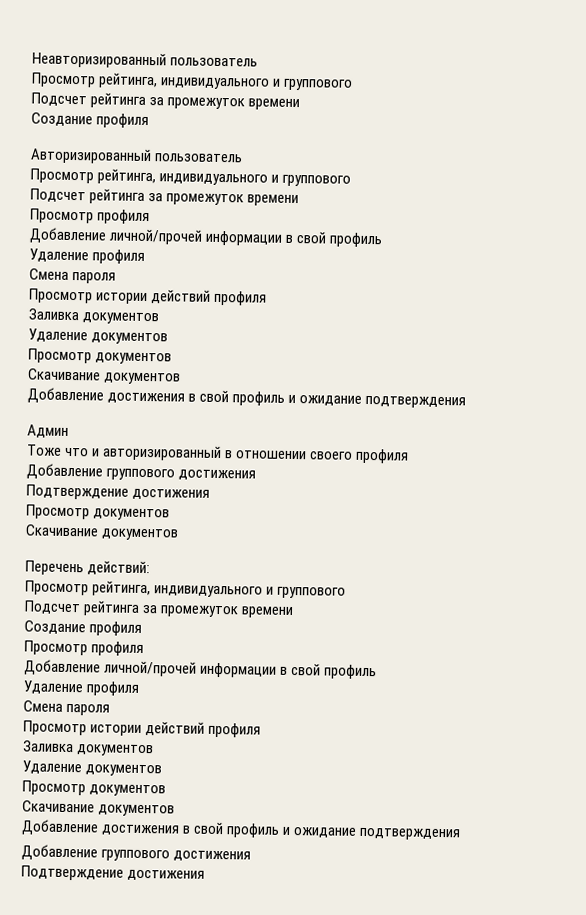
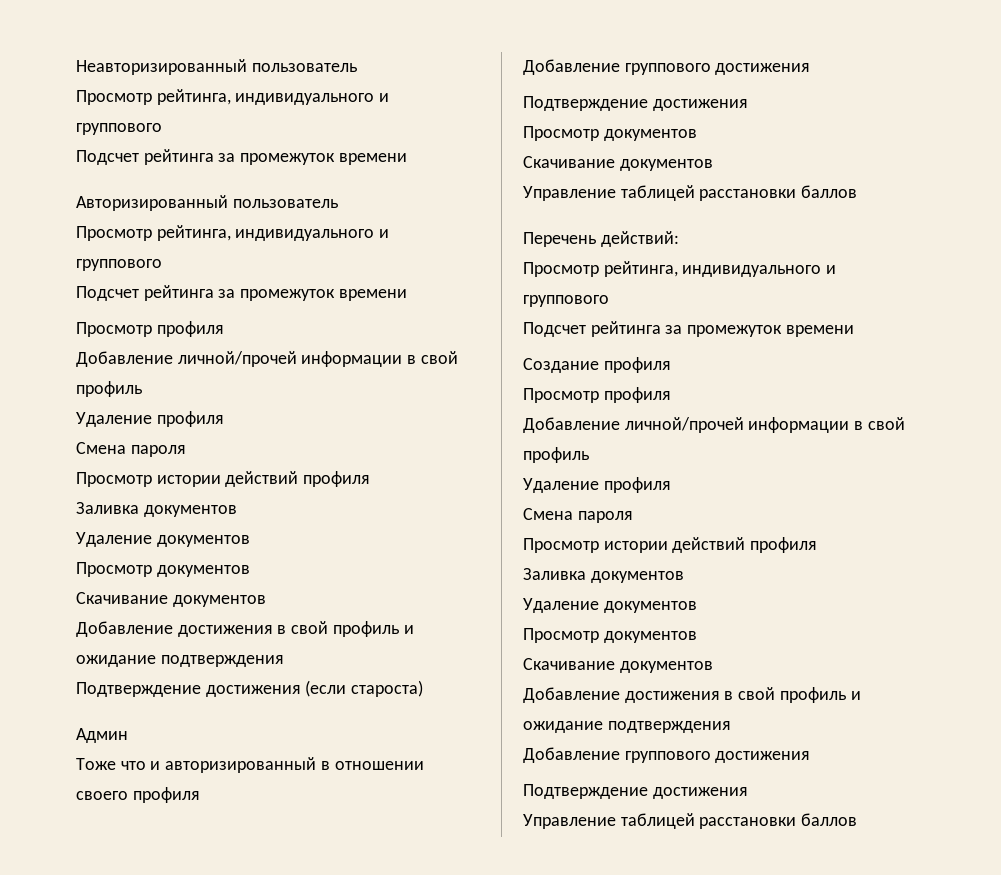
[31,112,150,129] // Создание профиля -> (407, 159) none
(467, 402) none -> [76,680,424,697] // Подтверждение достижения (если староста)
(180, 534) none -> [523,185,858,201] // Управление таблицей расстановки баллов
(206, 875) none -> [523,813,858,829] // Управление таблицей расстановки баллов

